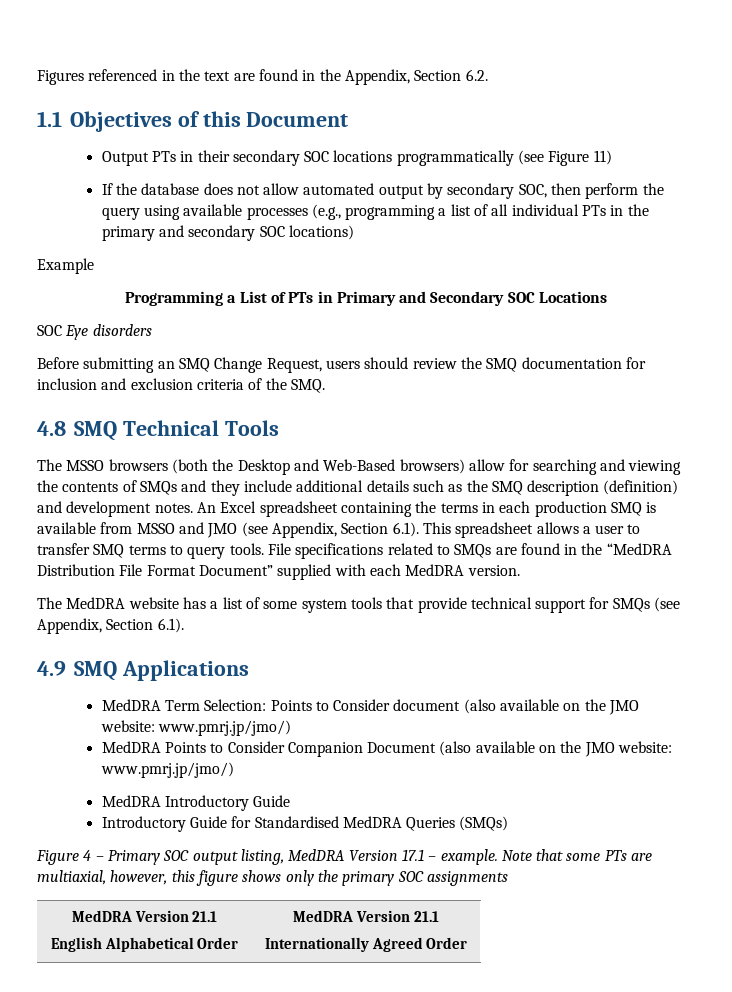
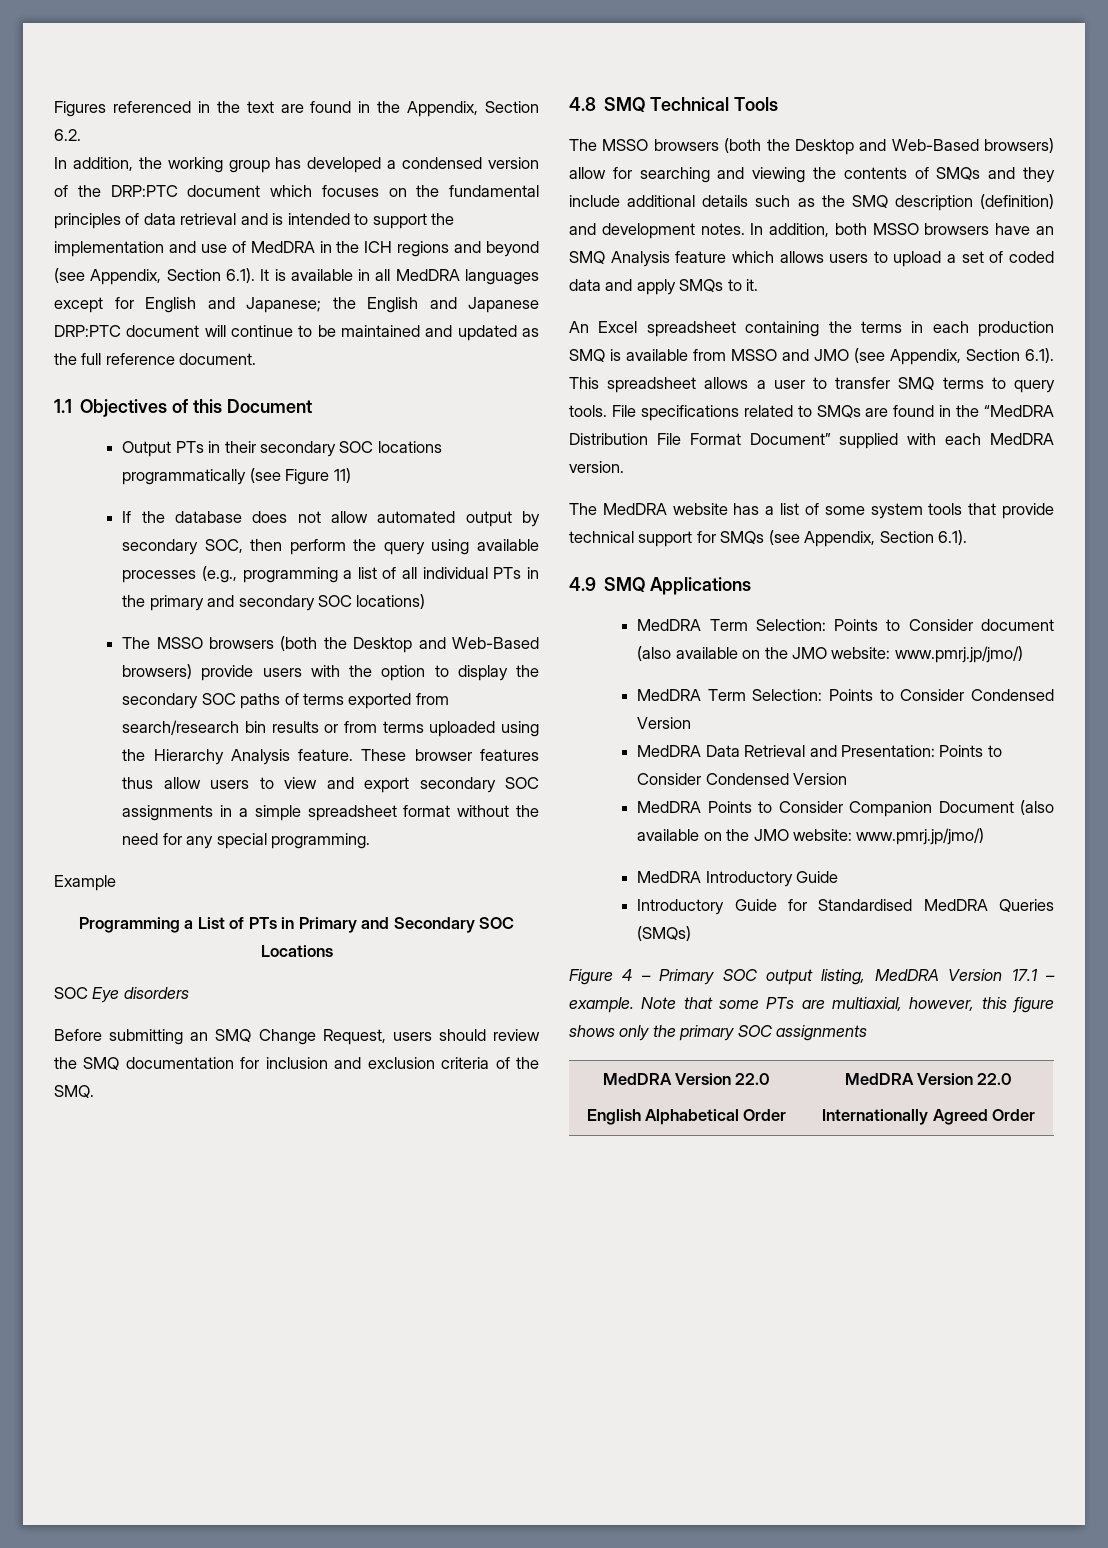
(488, 75) none -> [54,157,539,173] [54,185,539,197] [54,213,455,229] [54,241,539,257] [54,268,540,285] [54,297,539,313] [54,325,539,341] [54,353,257,365] // In addition, the working group has developed a condensed version of the DRP:PTC document which focuses on the fundamental principles of data retrieval and is intended to support the implementation and use of MedDRA in the ICH regions and beyond (see Appendix, Section 6.1). It is available in all MedDRA languages except for English and Japanese; the English and Japanese DRP:PTC document will continue to be maintained and updated as the full reference document.
(354, 232) none -> [122,636,540,653] [122,664,539,681] [122,693,449,709] [122,720,539,737] [122,749,539,765] [122,777,539,793] [122,805,539,821] [122,833,371,849] // The MSSO browsers (both the Desktop and Web-Based browsers) provide users with the option to display the secondary SOC paths of terms exported from search/research bin results or from terms uploaded using the Hierarchy Analysis feature. These browser features thus allow users to view and export secondary SOC assignments in a simple spreadsheet format without the need for any special programming.
(193, 508) none -> [750,223,1054,237] [569,251,1054,267] [569,279,759,295] In addition, both MSSO browsers have an SMQ Analysis feature which allows users to upload a set of coded data and apply SMQs to it. //
(291, 728) none -> [637,689,1054,701] [637,717,692,729] [637,745,1002,757] [637,773,848,785] // MedDRA Term Selection: Points to Consider Condensed Version // MedDRA Data Retrieval and Presentation: Points to Consider Condensed Version
[192,911,218,922] 21.1 -> [735,1073,771,1085] 22.0
[413,911,439,922] 21.1 -> [977,1073,1013,1085] 22.0

